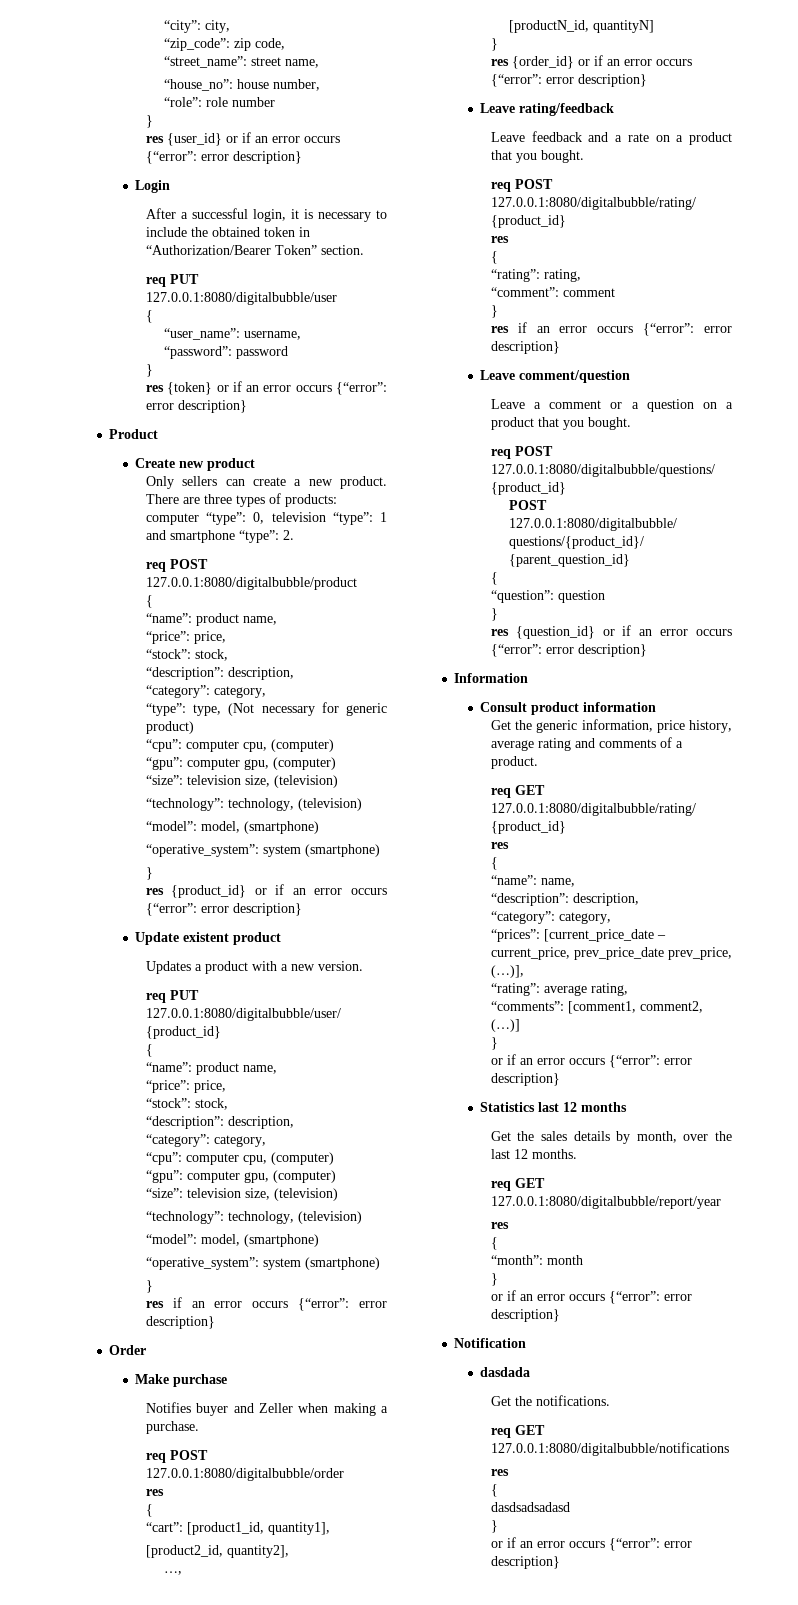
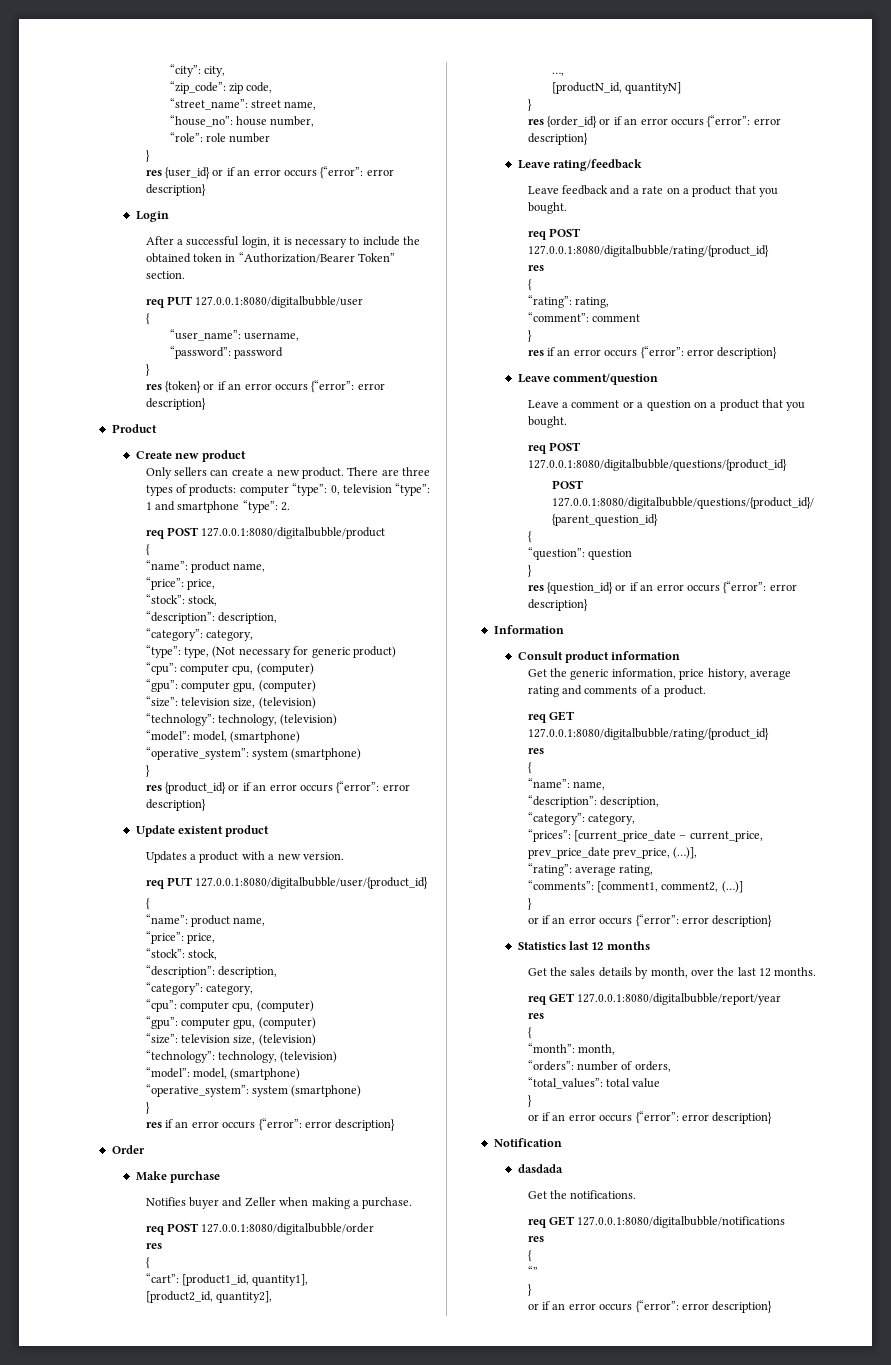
[546,1255,583,1265] month -> [578,1044,616,1055] [527,1060,671,1072] [527,1077,661,1089] month, // “orders”: number of orders, // “total_values”: total value
[490,1502,570,1512] dasdsadsadasd -> [527,1266,538,1276] “”

